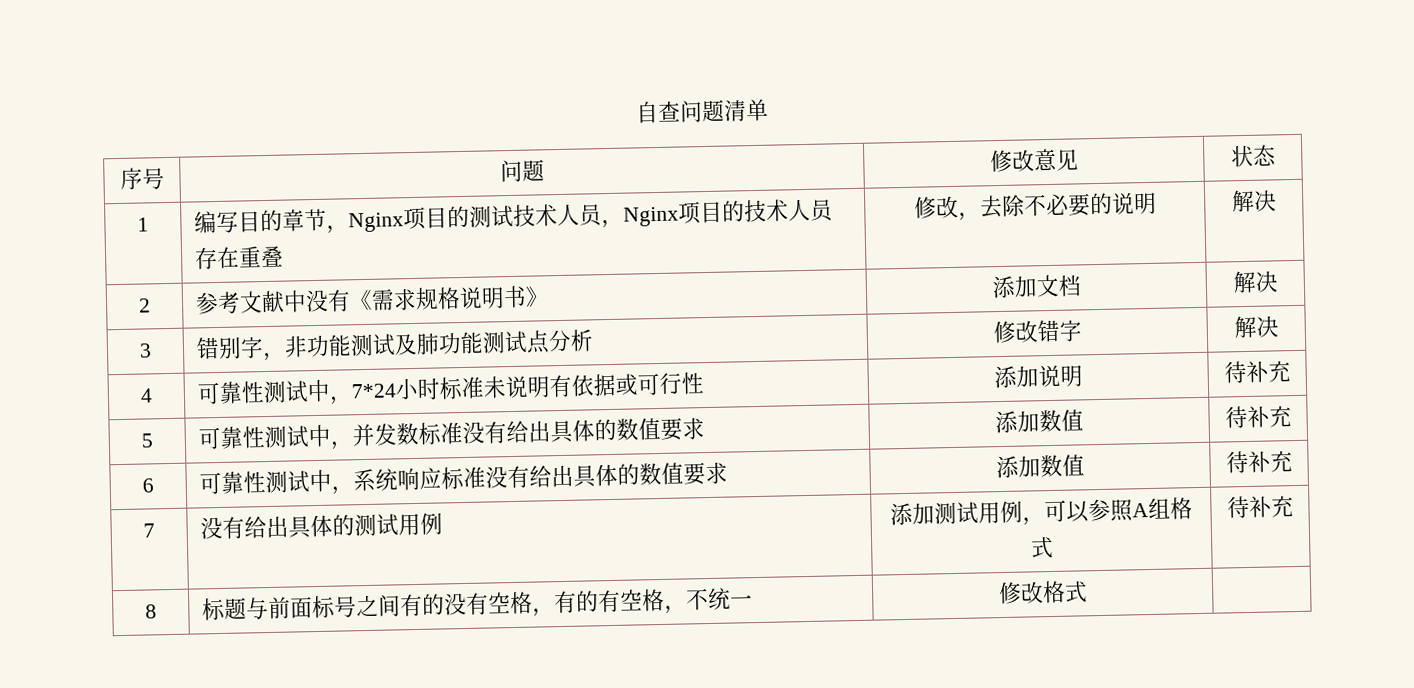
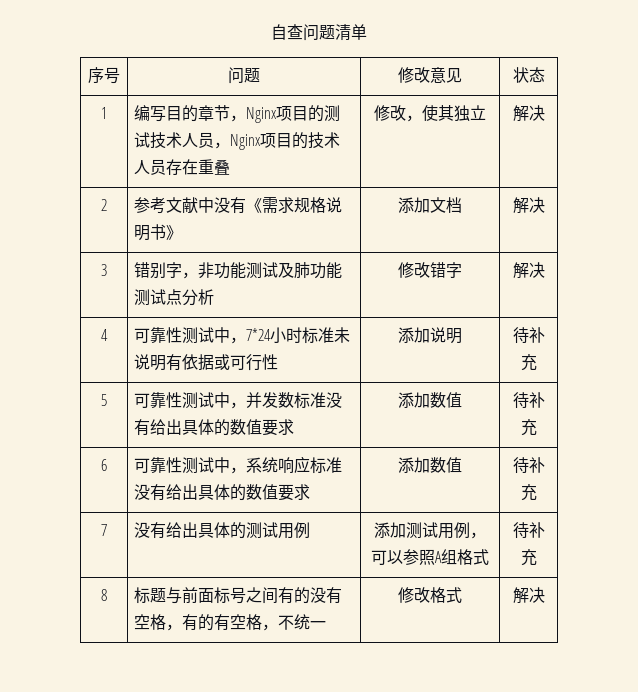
[979,192,1157,219] 去除不必要的说明 -> [422,105,486,122] 使其独立
(1088, 591) none -> [512,587,545,604] 解决

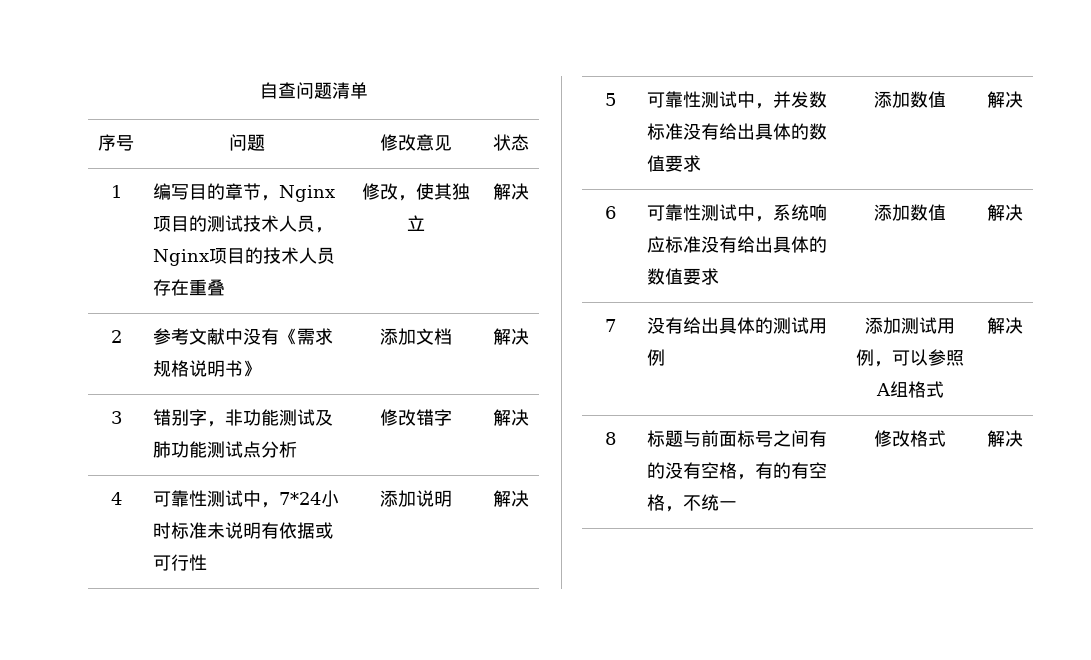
[512,327,545,344] [520,354,537,371] 待补充 -> [492,490,529,507] 解决
[512,392,545,409] [520,419,537,436] 待补充 -> [986,91,1023,108] 解决
[512,457,545,474] [520,484,537,501] 待补充 -> [986,204,1023,221] 解决
[512,522,545,539] [520,549,537,566] 待补充 -> [986,317,1023,334] 解决

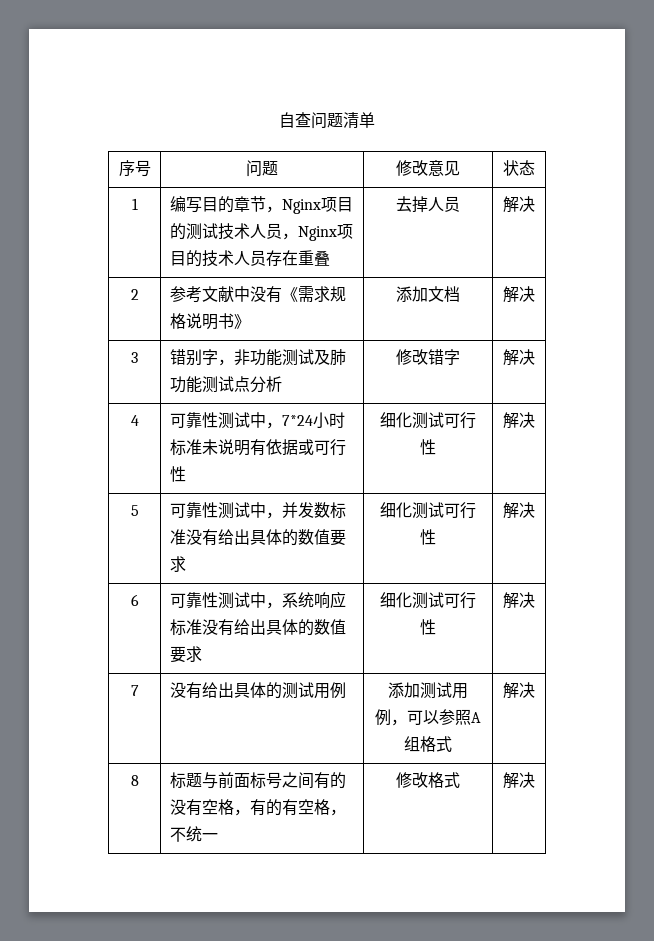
[362,183,470,201] [407,215,425,231] 修改，使其独立 -> [396,196,460,213] 去掉人员
[380,490,452,507] 添加说明 -> [380,412,476,429] [420,439,436,455] 细化测试可行性
[874,91,946,108] 添加数值 -> [380,502,476,519] [420,529,436,545] 细化测试可行性
[874,204,946,221] 添加数值 -> [380,592,476,609] [420,619,436,635] 细化测试可行性

